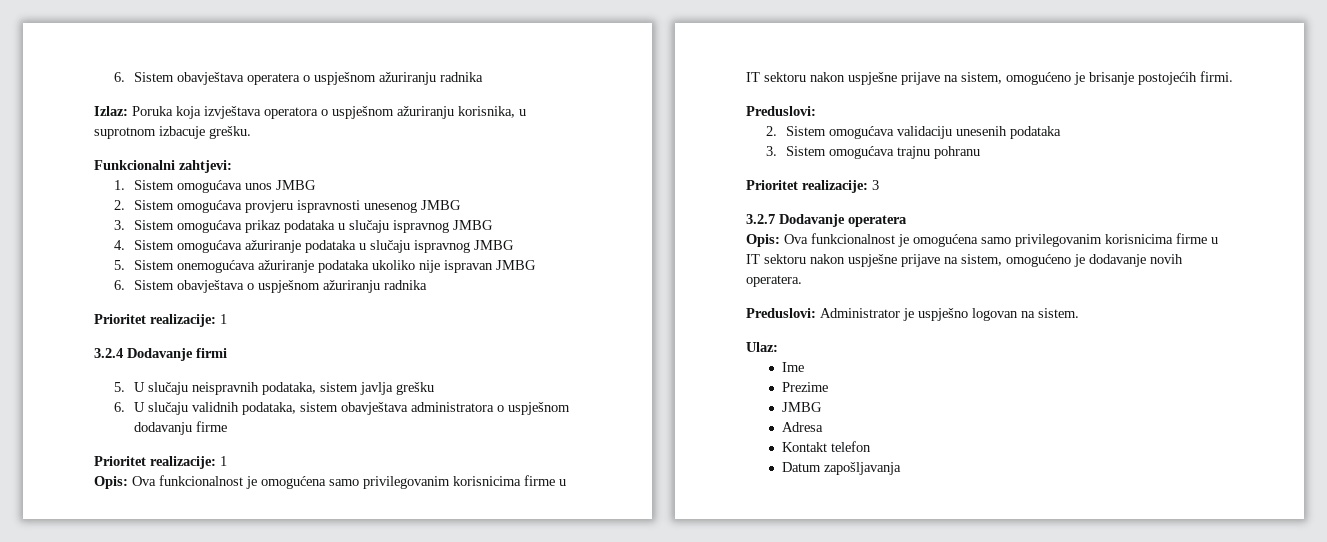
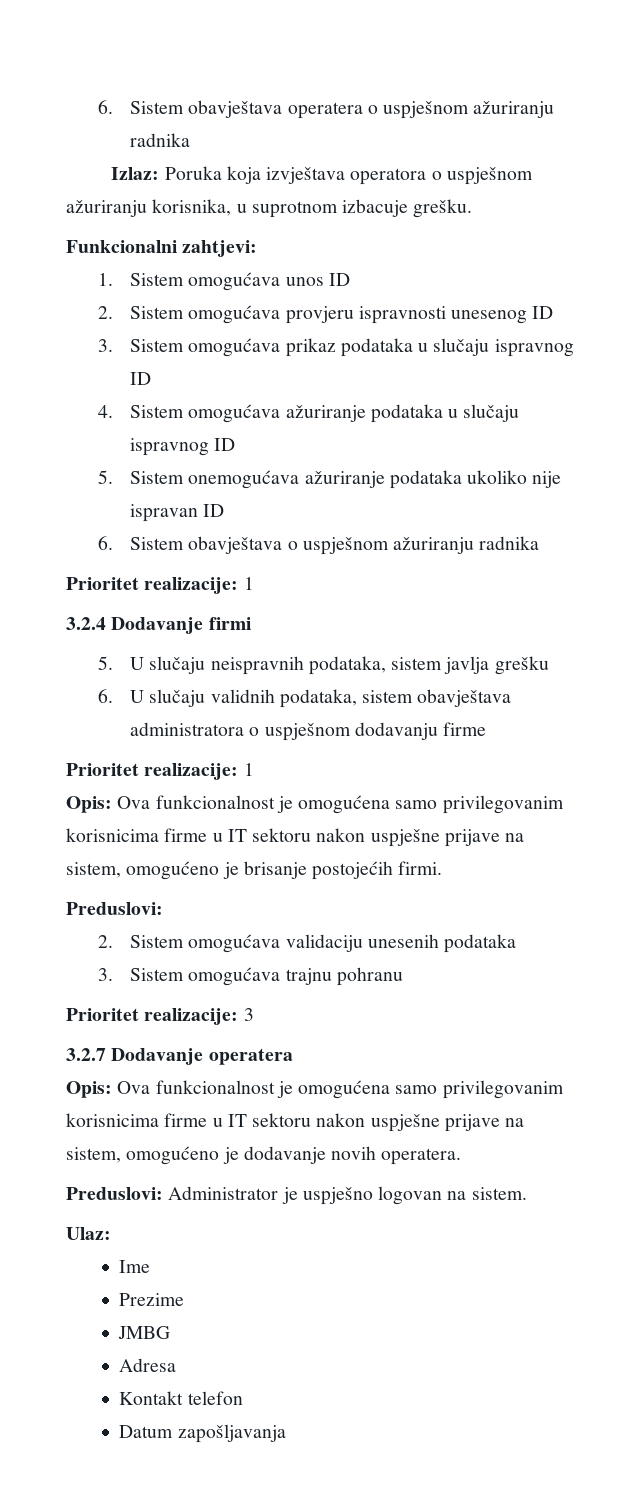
[276,180,317,190] JMBG -> [328,273,350,286] ID
[421,200,462,210] JMBG -> [532,306,554,319] ID
[453,220,494,230] JMBG -> [129,372,151,385] ID
[474,240,515,250] JMBG -> [214,438,236,451] ID
[496,260,537,270] JMBG -> [203,504,225,517] ID

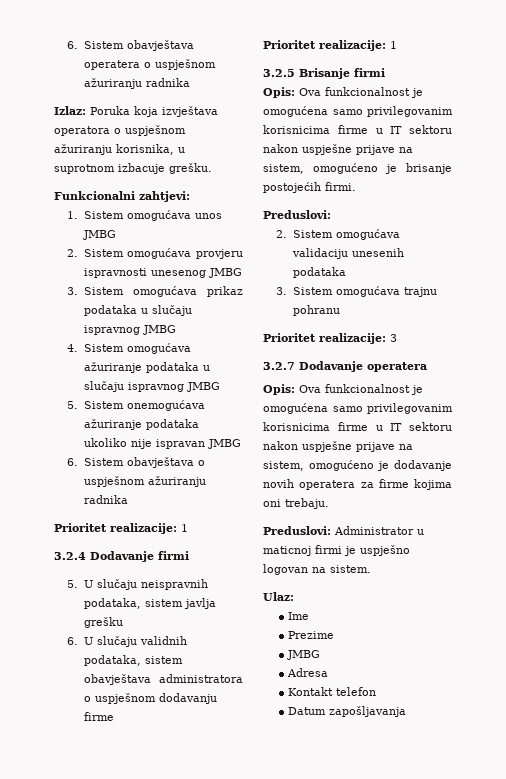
[328,273,350,286] ID -> [82,230,116,240] JMBG
[532,306,554,319] ID -> [208,268,242,278] JMBG
[129,372,151,385] ID -> [142,325,176,335] JMBG
[214,438,236,451] ID -> [186,382,220,392] JMBG
[203,504,225,517] ID -> [207,439,241,449] JMBG
(254, 769) none -> [263,68,385,79] // 3.2.5 Brisanje firmi
[381,1148,462,1165] operatera. -> [299,479,452,490] [263,498,329,509] operatera za firme kojima oni trebaju.
(279, 1193) none -> [417,529,424,535] [263,545,342,556] u maticnoj firmi

